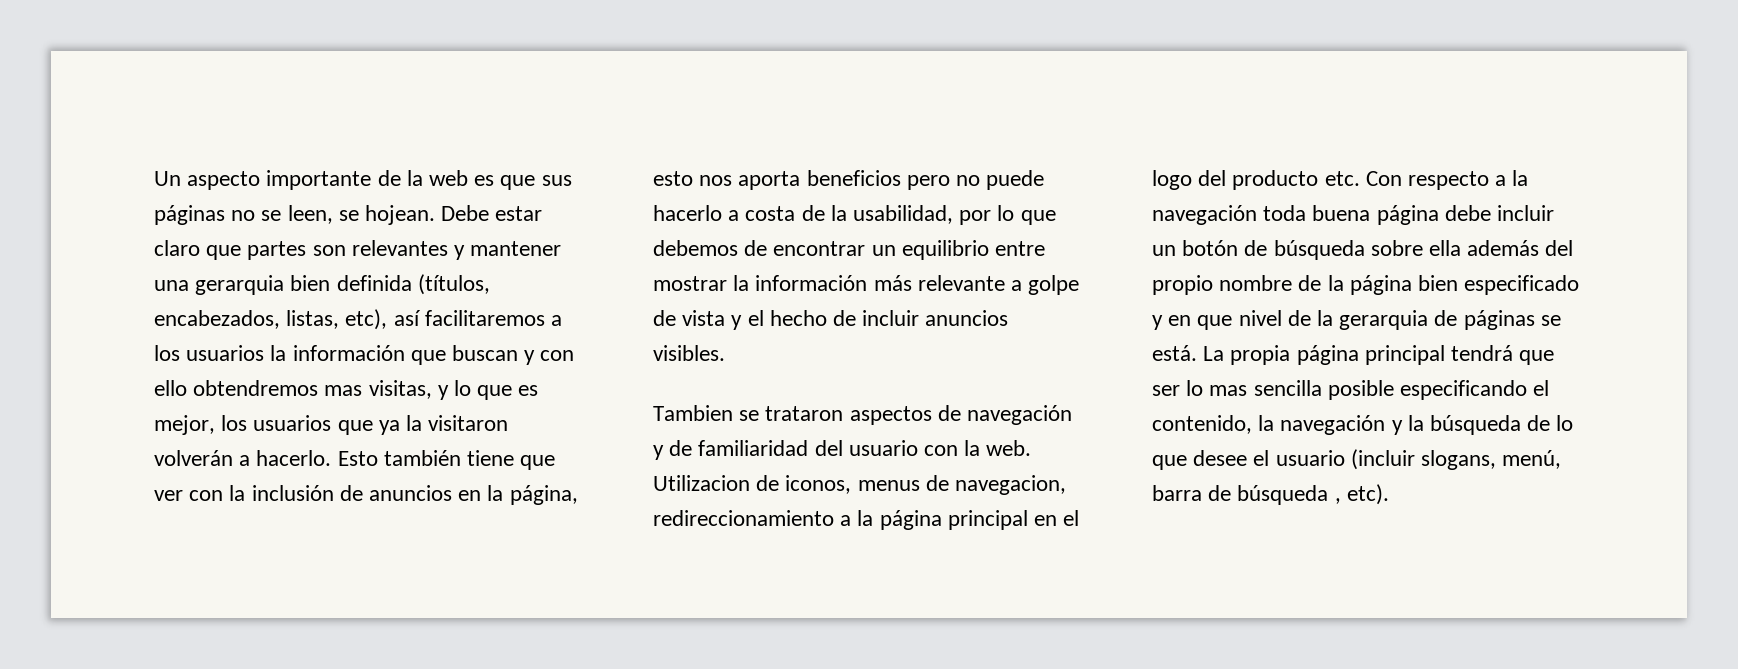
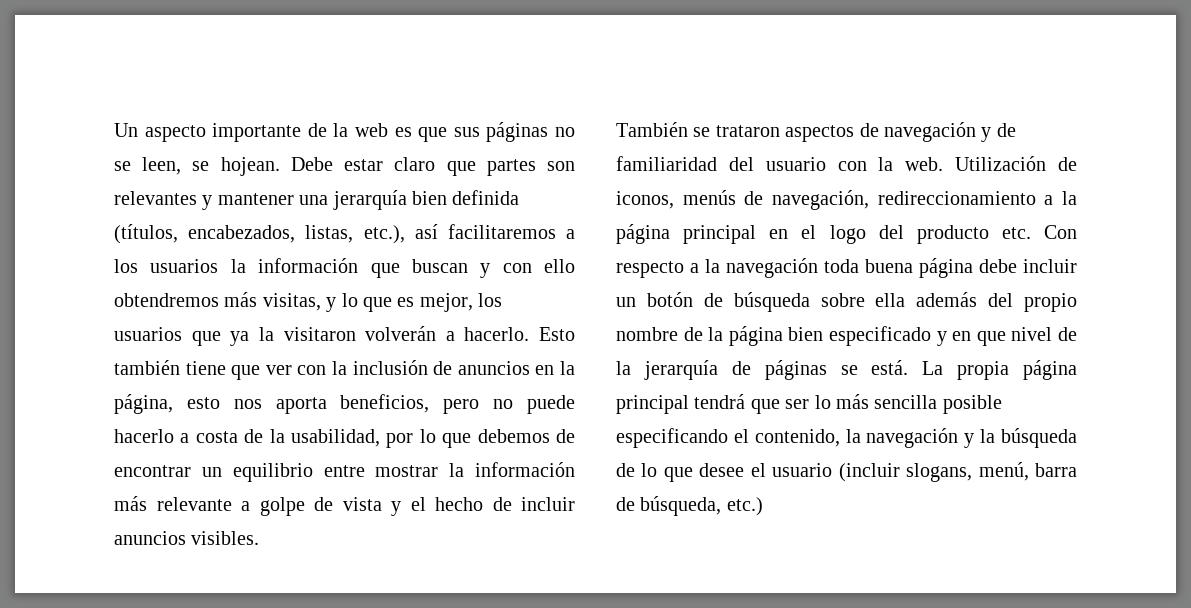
[195,275,285,295] gerarquia -> [332,190,407,210] jerarquía
[345,309,388,330] etc), -> [363,225,405,244] etc.),
[324,385,363,396] mas -> [224,292,258,307] más
[806,170,901,186] beneficios -> [340,394,430,413] beneficios,
[653,405,733,421] Tambien -> [616,122,688,137] También
[653,475,750,491] Utilizacion -> [955,156,1047,171] Utilización
[857,475,1067,495] menus de navegacion, -> [682,190,869,210] menús de navegación,
[1339,310,1429,330] gerarquia -> [643,360,718,380] jerarquía
[1209,385,1248,396] mas -> [836,394,869,409] más
[1237,484,1389,505] búsqueda , etc). -> [640,496,763,516] búsqueda, etc.)

